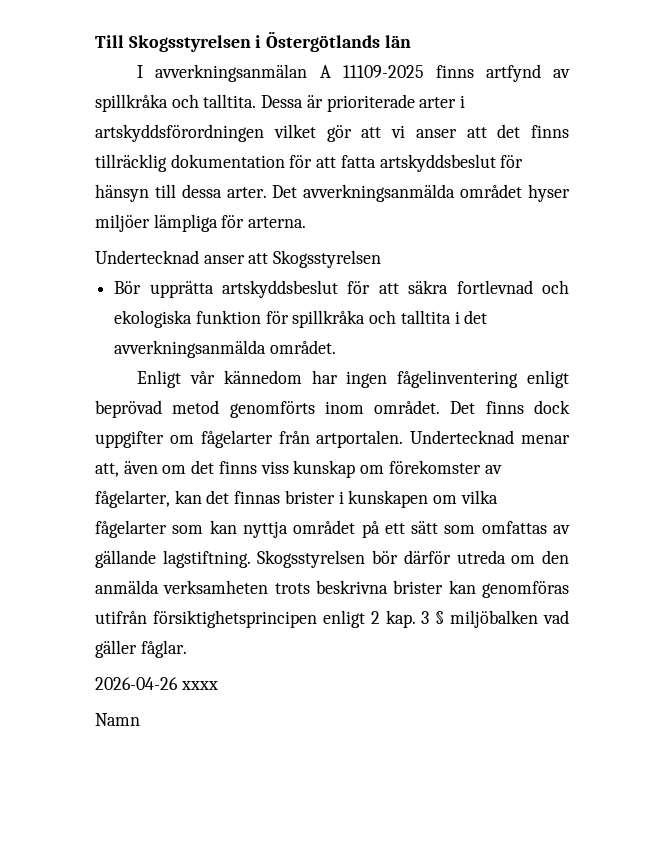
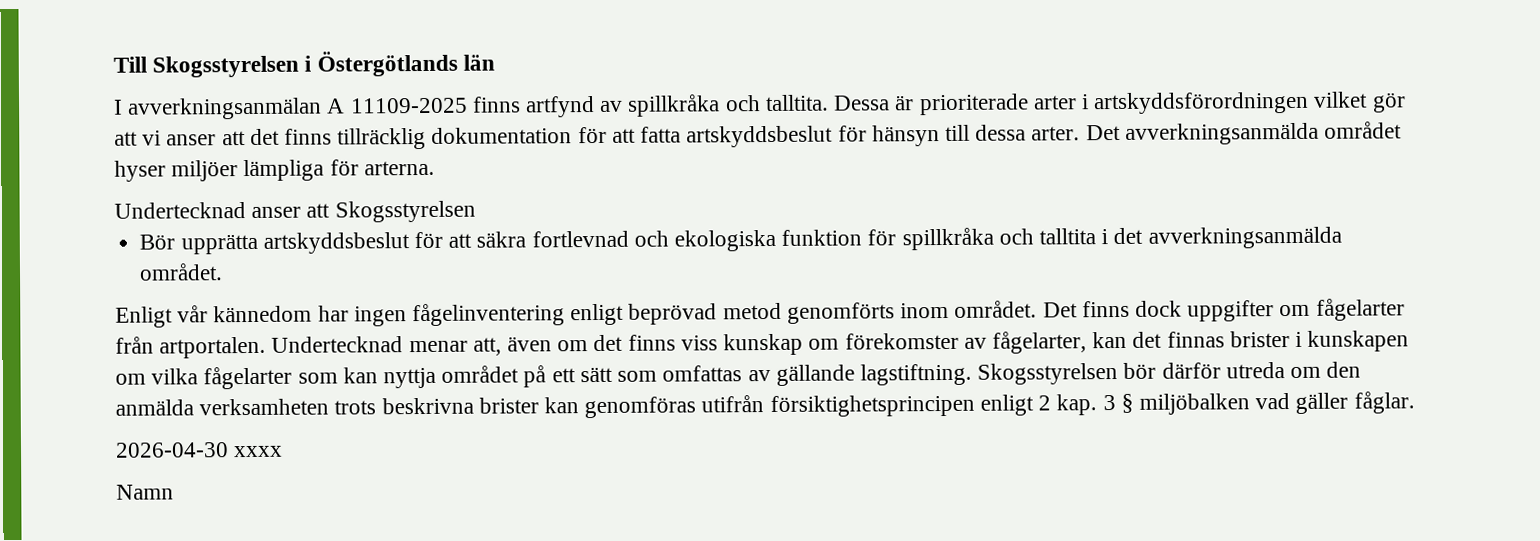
[95,677,178,690] 2026-04-26 -> [115,442,229,458] 2026-04-30

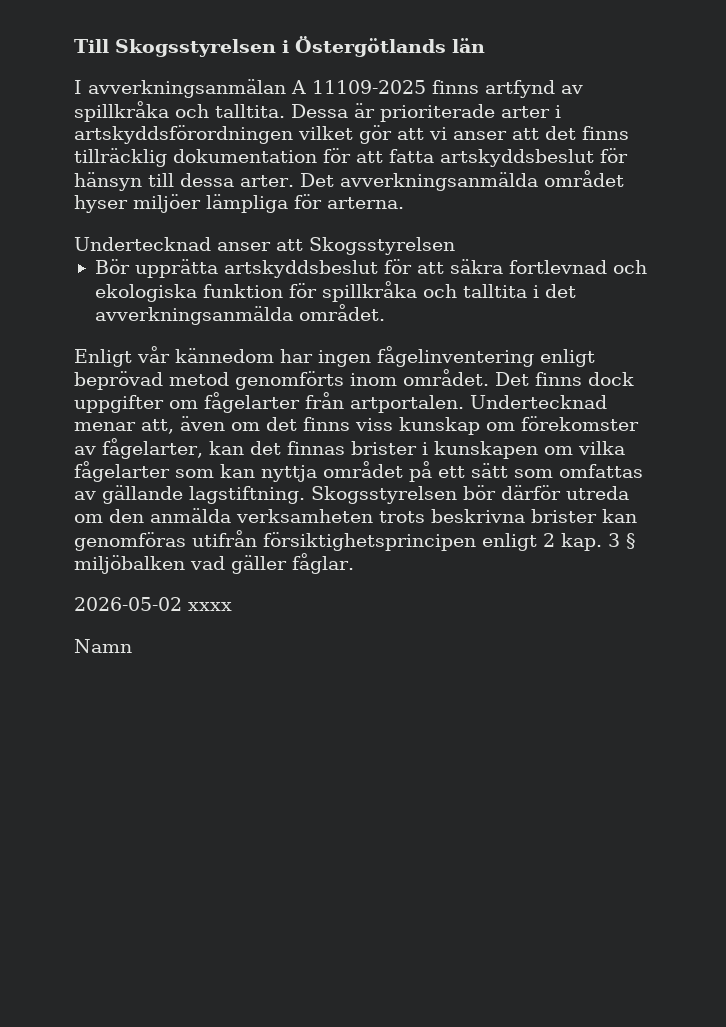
[115,442,229,458] 2026-04-30 -> [74,597,182,611] 2026-05-02

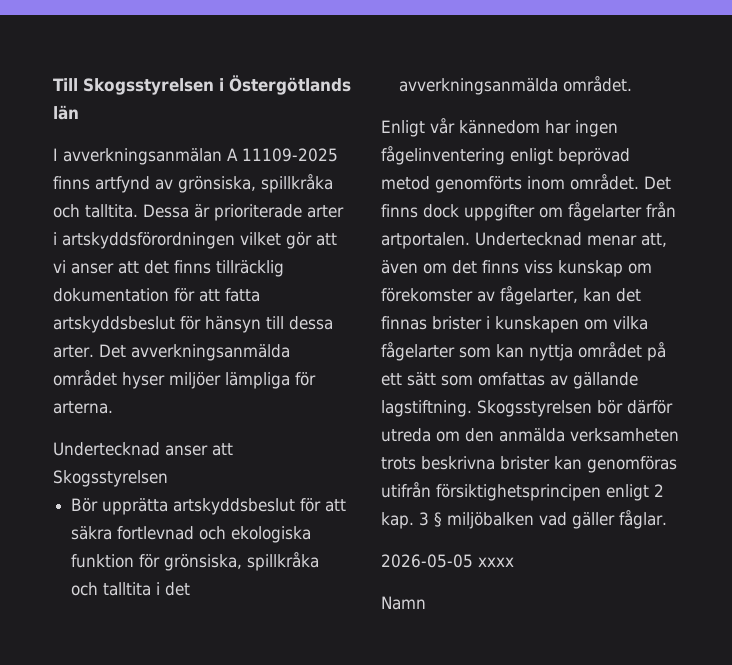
(583, 89) none -> [178,176,256,193] grönsiska,
(317, 290) none -> [164,554,243,571] grönsiska,
[74,597,182,611] 2026-05-02 -> [381,554,473,568] 2026-05-05

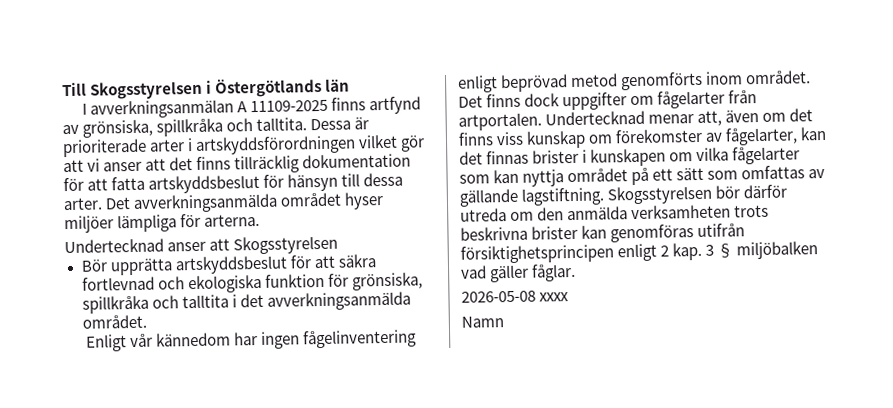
[381,554,473,568] 2026-05-05 -> [461,290,536,303] 2026-05-08

